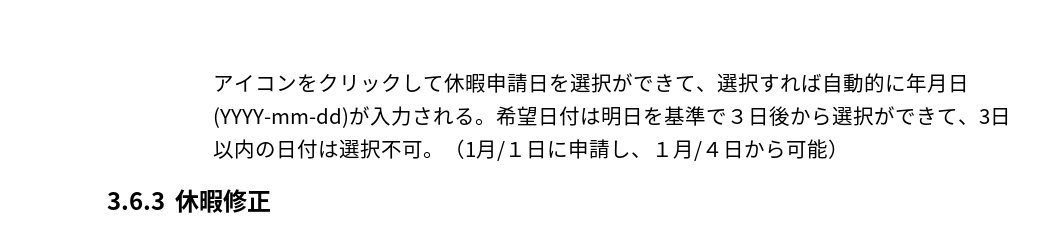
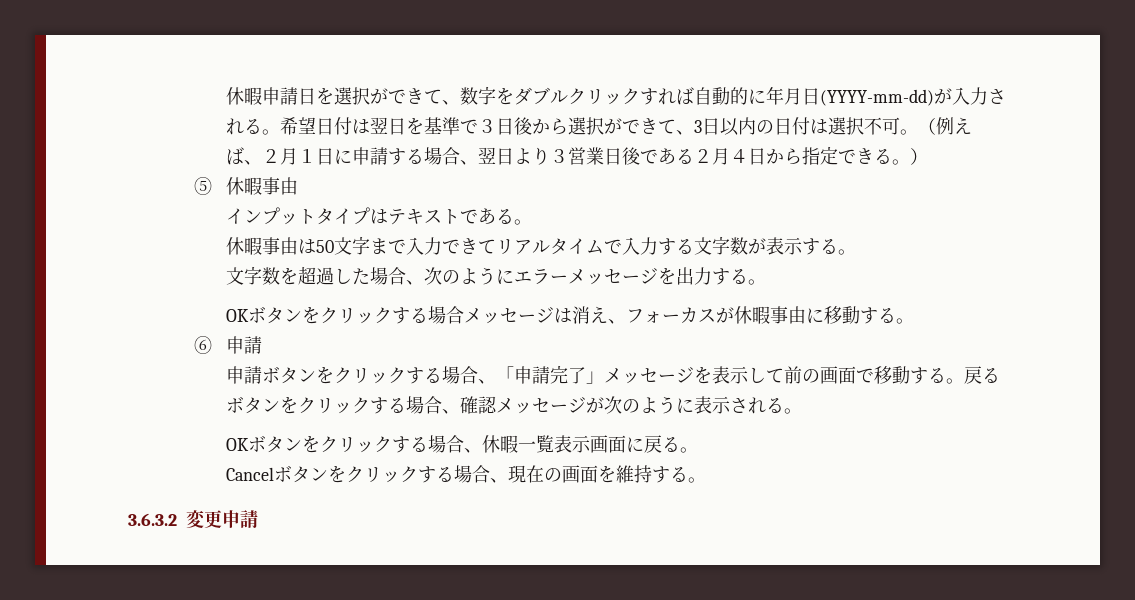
[213,73,445,93] アイコンをクリックして -> (226, 96) none
[717,73,760,93] 選択 -> [460,86,641,105] 数字をダブルクリック
[601,107,623,126] 明 -> [370,117,389,135] 翌
[465,139,850,161] [107,189,272,213] 1月/１日に申請し、１月/４日から可能） // 3.6.3休暇修正 -> [936,117,973,135] [226,146,929,165] [193,177,299,195] [226,207,533,225] [226,236,857,255] [226,266,767,285] [226,306,915,324] [193,336,263,354] [226,365,1001,384] [226,396,803,414] [226,435,699,453] [226,465,707,483] [128,510,258,528] 例えば、２月１日に申請する場合、翌日より３営業日後である２月４日から指定できる。） // ⑤休暇事由 // インプットタイプはテキストである。 // 休暇事由は50文字まで入力できてリアルタイムで入力する文字数が表示する。 // 文字数を超過した場合、次のようにエラーメッセージを出力する。 // OKボタンをクリックする場合メッセージは消え、フォーカスが休暇事由に移動する。 // ⑥申請 // 申請ボタンをクリックする場合、「申請完了」メッセージを表示して前の画面で移動する。戻るボタンをクリックする場合、確認メッセージが次のように表示される。 // OKボタンをクリックする場合、休暇一覧表示画面に戻る。 // Cancelボタンをクリックする場合、現在の画面を維持する。 // 3.6.3.2変更申請

